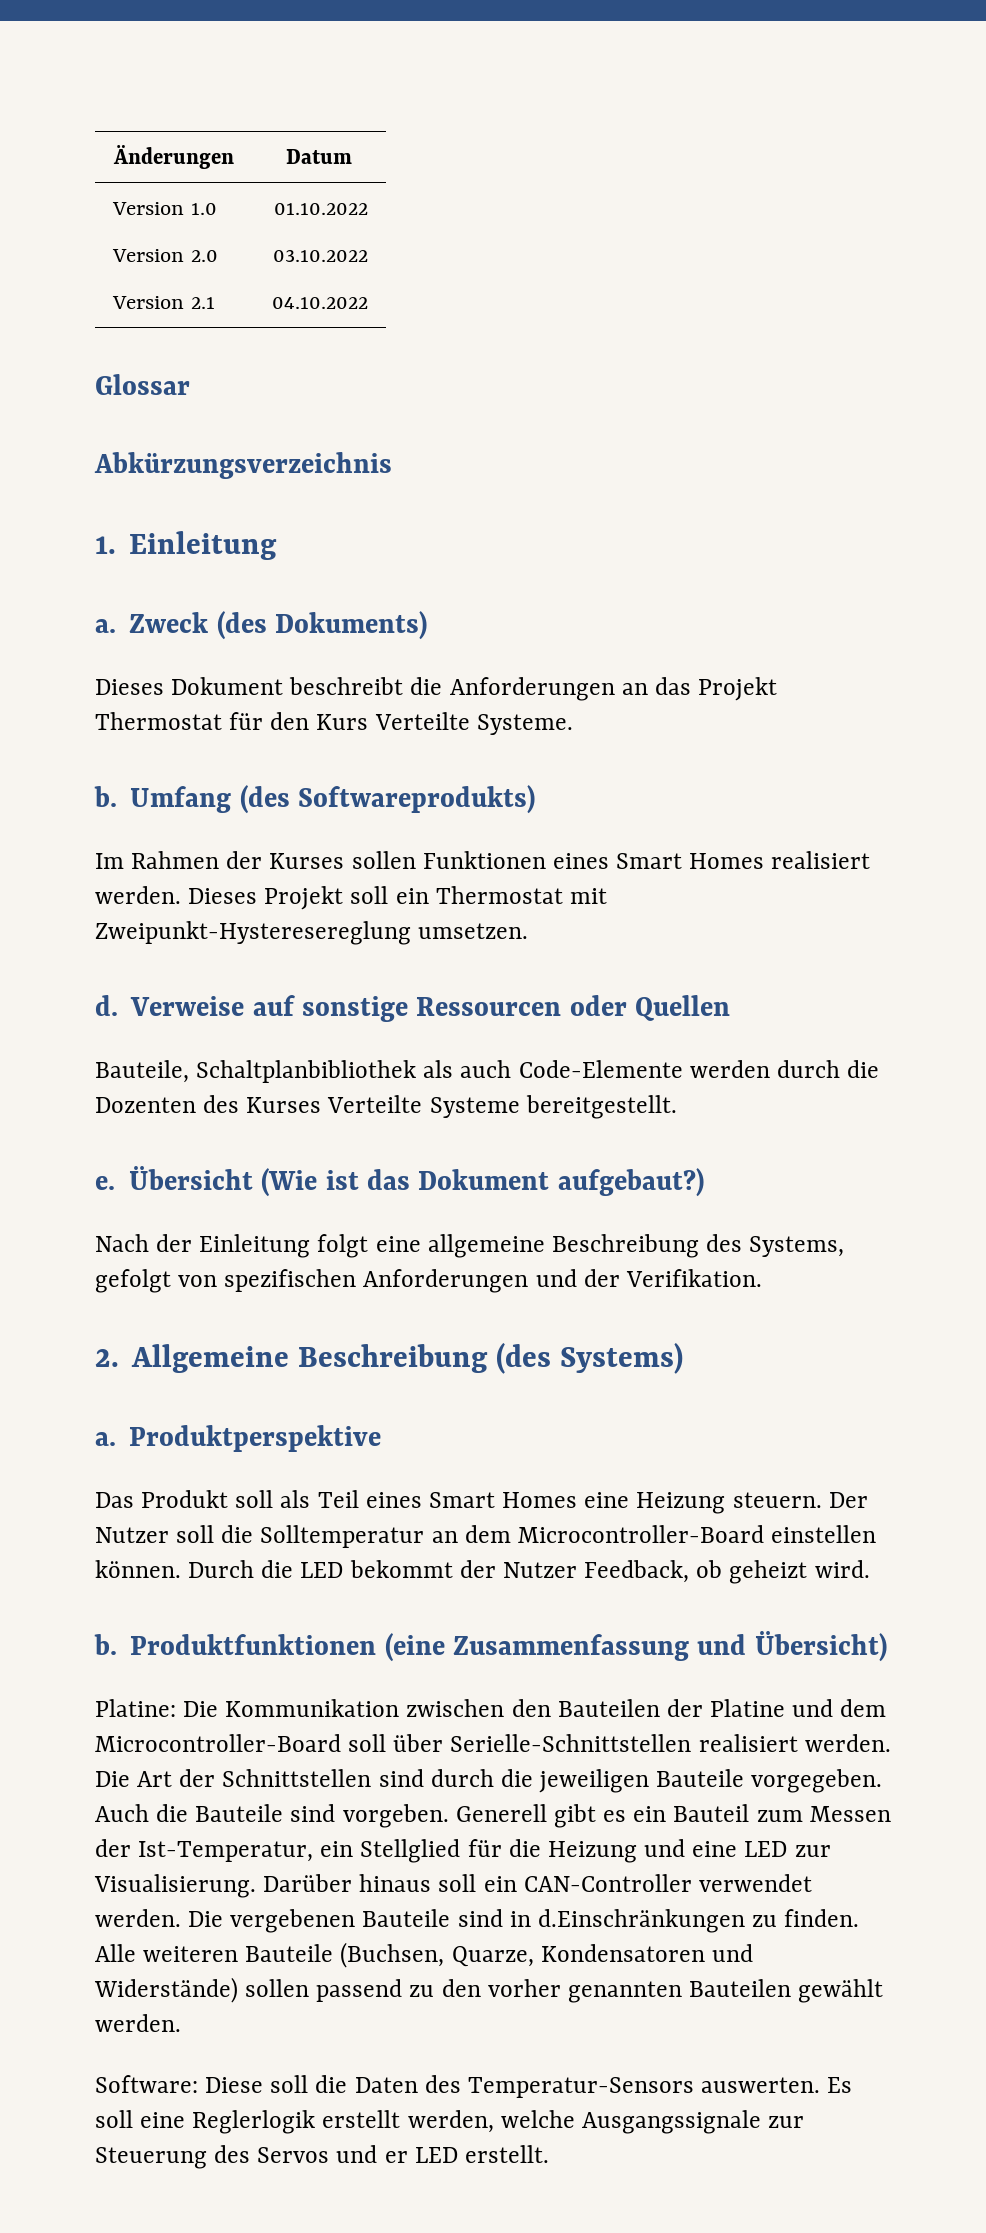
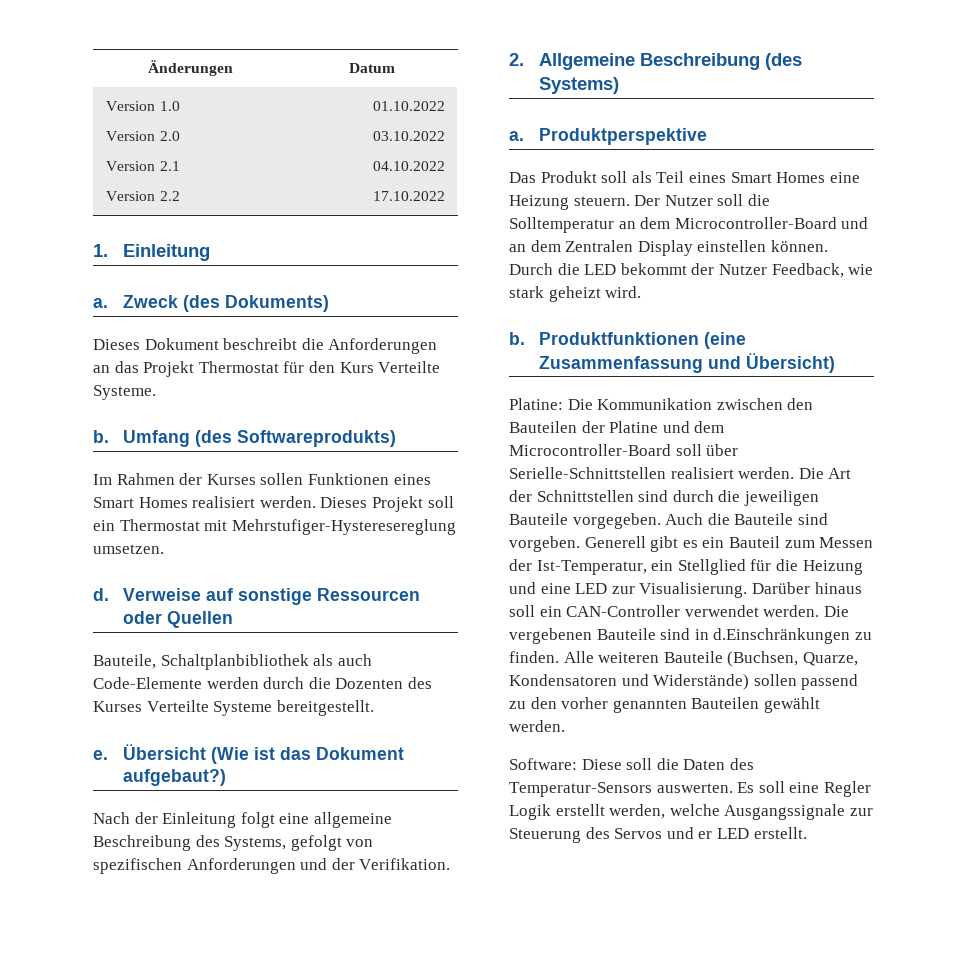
(215, 303) none -> [106,191,180,201] // Version 2.2
[95,374,190,395] [94,452,392,479] // Glossar // Abkürzungsverzeichnis -> [372,191,445,201] // 17.10.2022
[95,921,411,945] Zweipunkt-Hysteresereglung -> [231,519,456,535] Mehrstufiger-Hysteresereglung
(764, 1534) none -> [841,217,869,229] [509,240,693,256] und an dem Zentralen Display
[696,1560,723,1578] ob -> [848,264,874,275] [509,286,544,298] wie stark
[192,2110,316,2134] Reglerlogik -> [823,781,871,797] [509,804,551,820] Regler Logik

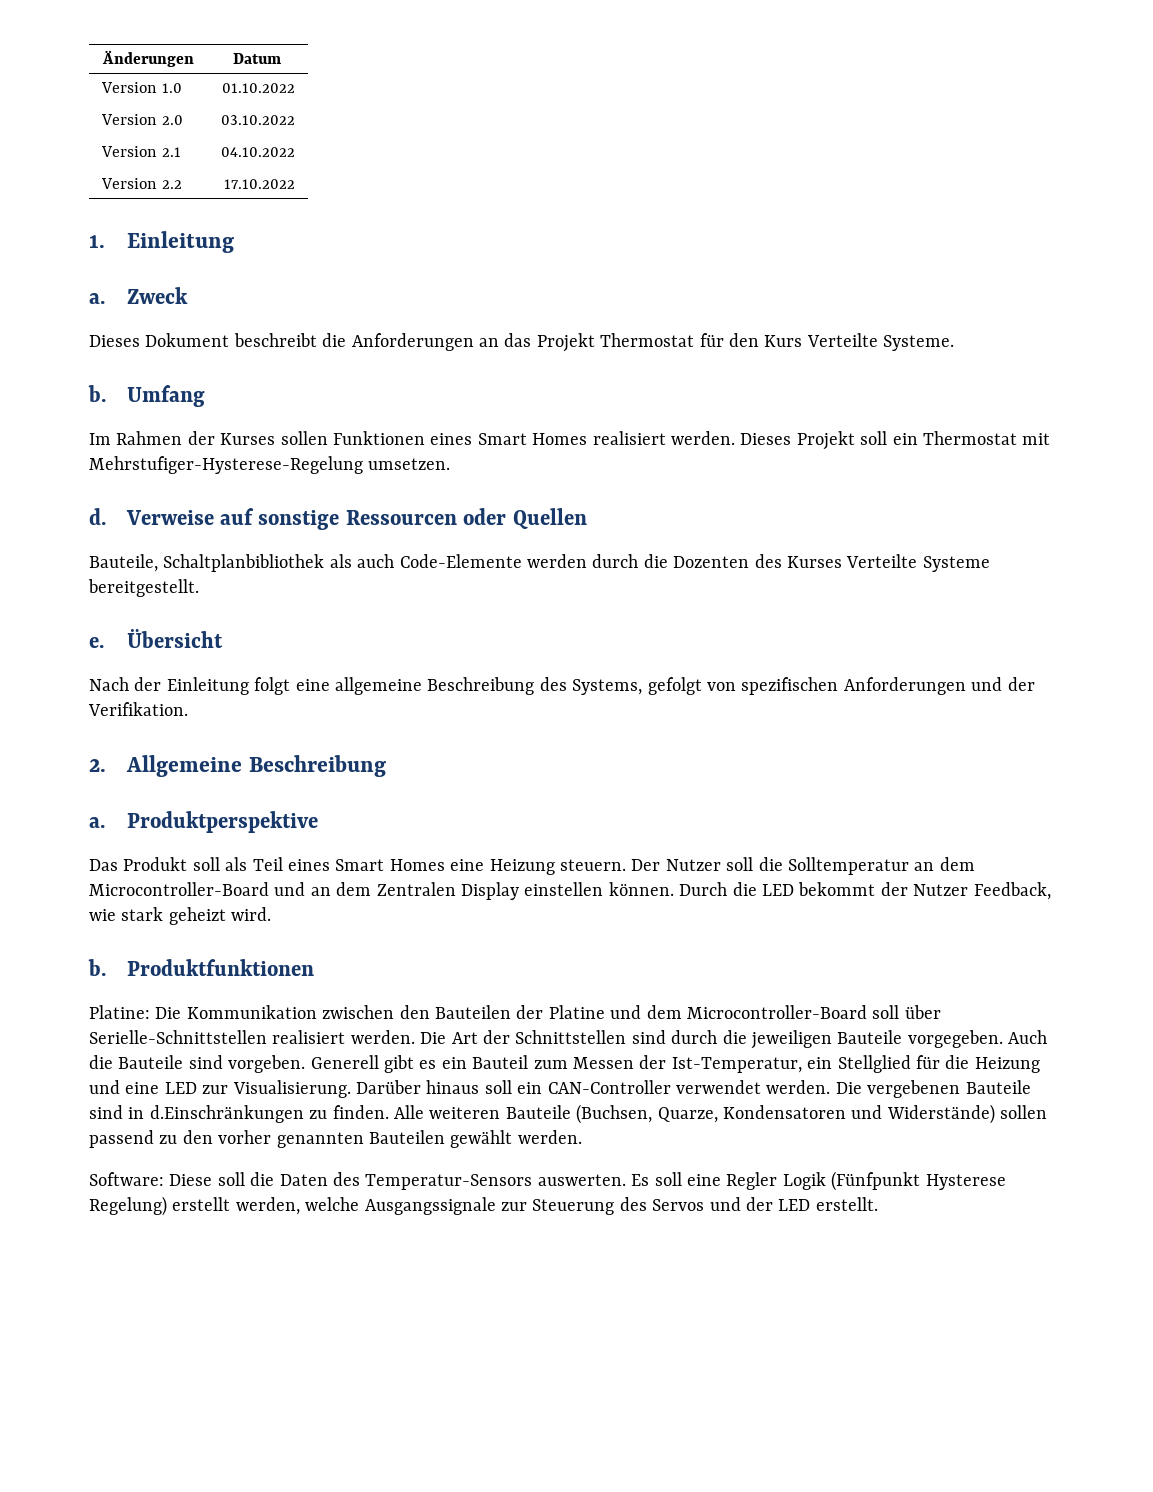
[183,295,330,312] (des Dokuments) -> (188, 295) none
[195,430,397,447] (des Softwareprodukts) -> (205, 396) none
[231,519,456,535] Mehrstufiger-Hysteresereglung -> [89,456,363,474] Mehrstufiger-Hysterese-Regelung
[211,747,405,764] [123,769,227,786] (Wie ist das Dokument aufgebaut?) -> (223, 638) none
[765,53,803,70] [539,77,620,94] (des Systems) -> (386, 766) none
[704,332,747,349] [539,353,836,373] (eine Zusammenfassung und Übersicht) -> (314, 967) none
(551, 812) none -> [831,1171,1006,1191] [89,1196,167,1216] (Fünfpunkt Hysterese Regelung)
[698,831,713,839] er -> [745,1197,773,1211] der

